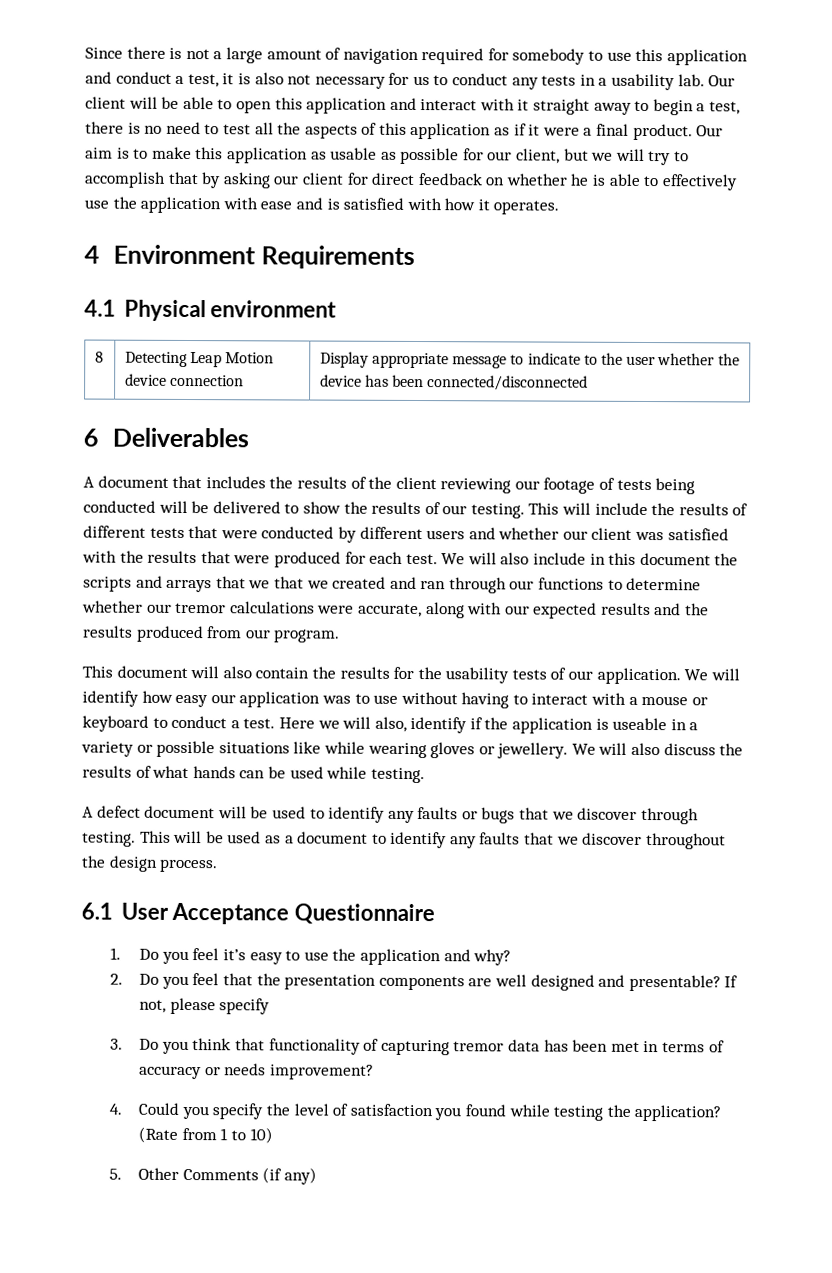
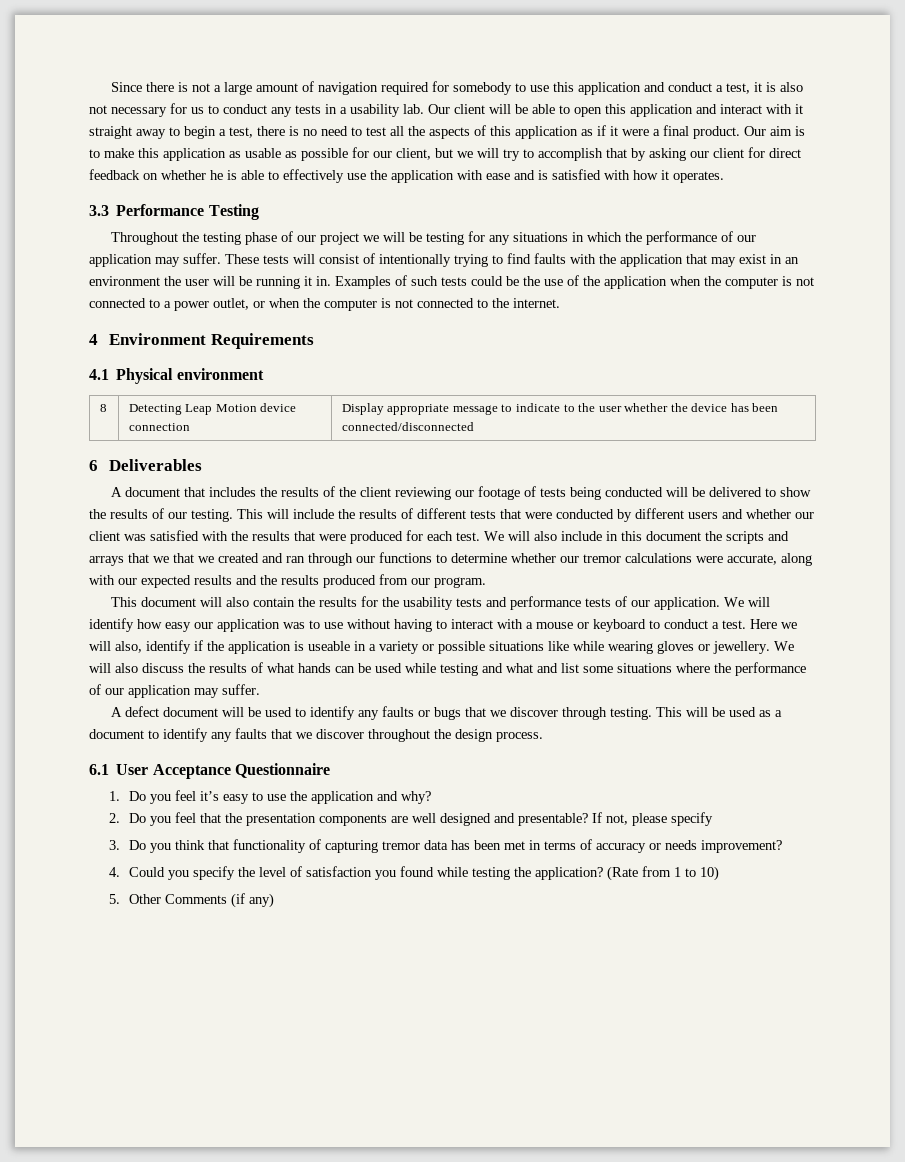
(560, 207) none -> [89,204,259,220] [111,231,757,245] [89,253,799,267] [89,275,814,289] [89,298,560,311] // 3.3 Performance Testing // Throughout the testing phase of our project we will be testing for any situations in which the performance of our application may suffer. These tests will consist of intentionally trying to find faults with the application that may exist in an environment the user will be running it in. Examples of such tests could be the use of the application when the computer is not connected to a power outlet, or when the computer is not connected to the internet.
(547, 674) none -> [486,596,612,610] and performance tests
[370,767,425,784] testing. -> [440,662,806,676] [89,684,260,698] testing and what and list some situations where the performance of our application may suffer.

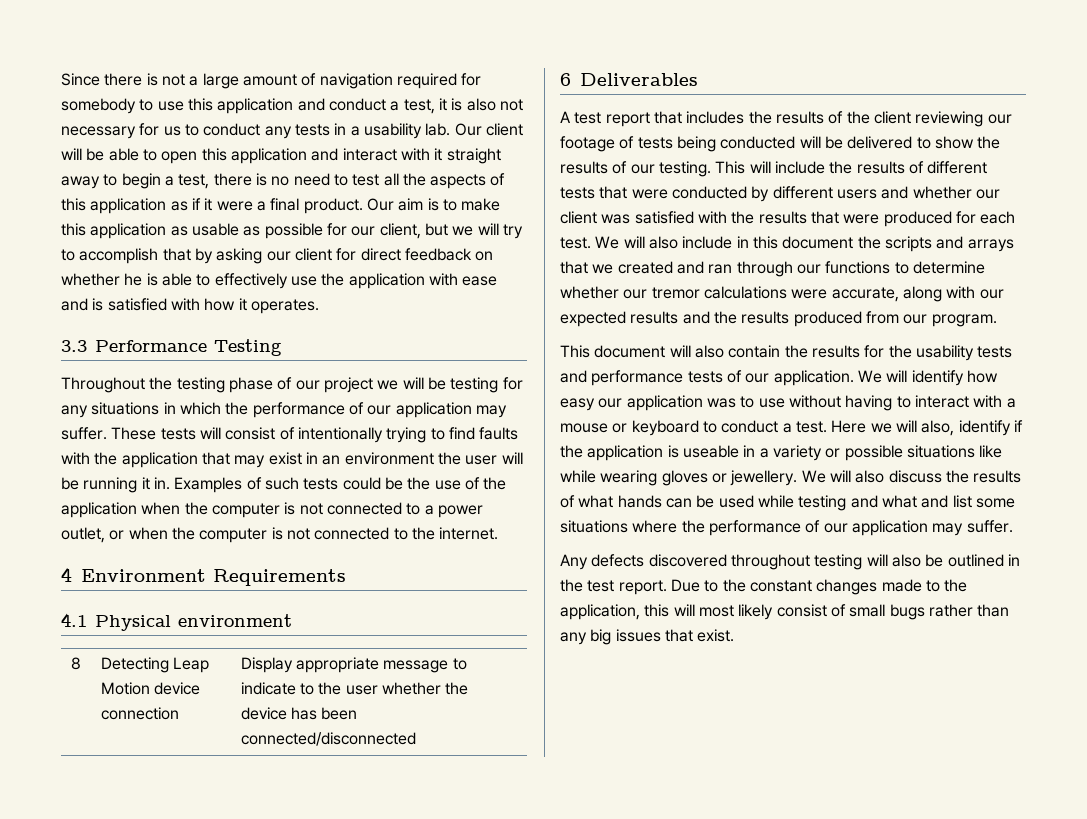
[125,487,181,497] document -> [574,112,650,127] test report
[173,553,214,563] that we -> (614, 269) none
[111,706,783,720] [89,728,543,742] [89,763,330,779] [109,790,432,804] [109,812,714,826] [109,839,783,853] [109,866,720,881] [109,893,275,908] A defect document will be used to identify any faults or bugs that we discover through testing. This will be used as a document to identify any faults that we discover throughout the design process. // 6.1 User Acceptance Questionnaire // 1. Do you feel it’s easy to use the application and why? // 2. Do you feel that the presentation components are well designed and presentable? If not, please specify // 3. Do you think that functionality of capturing tremor data has been met in terms of accuracy or needs improvement? // 4. Could you specify the level of satisfaction you found while testing the application? (Rate from 1 to 10) // 5. Other Comments (if any) -> [560,554,1020,570] [560,579,968,595] [560,604,1010,620] [560,629,735,645] Any defects discovered throughout testing will also be outlined in the test report. Due to the constant changes made to the application, this will most likely consist of small bugs rather than any big issues that exist.

